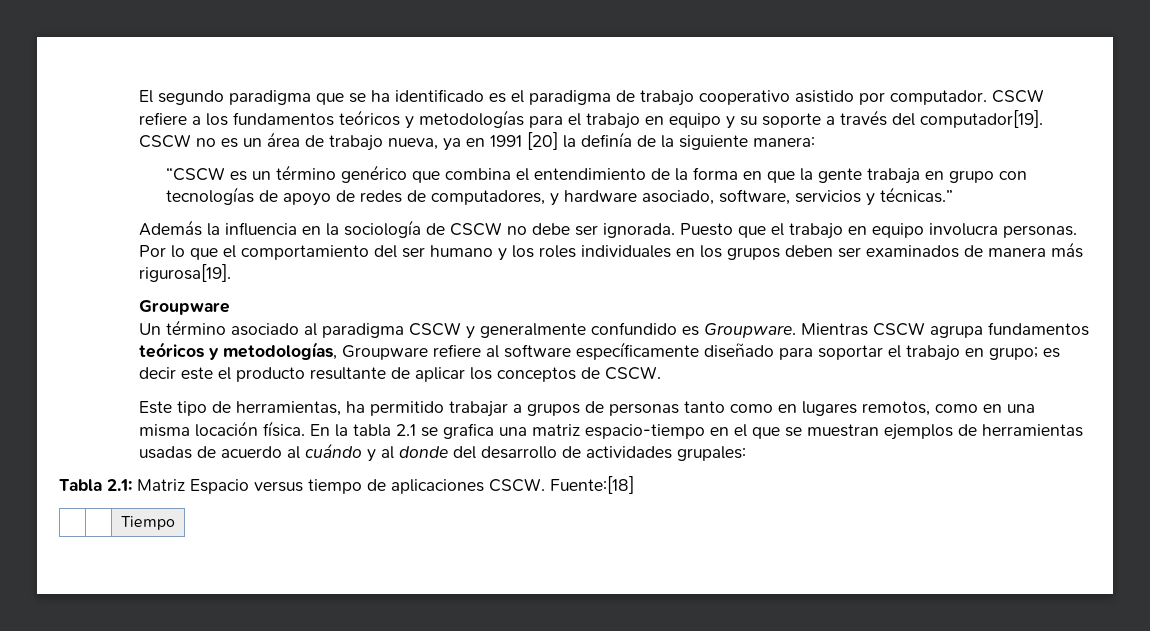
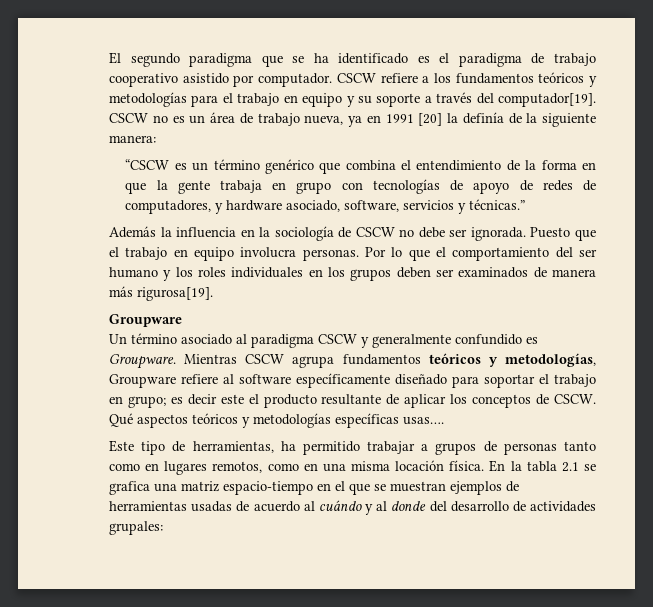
(662, 373) none -> [109,413,445,428] Qué aspectos teóricos y metodologías específicas usas….
[59,476,634,494] [121,516,175,530] // Tabla 2.1: Matriz Espacio versus tiempo de aplicaciones CSCW. Fuente:[18] // | | Tiempo -> (164, 528) none

